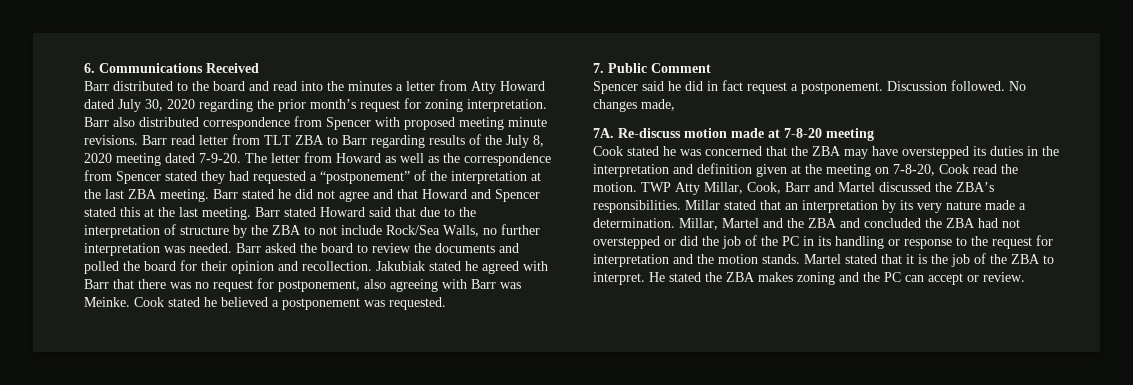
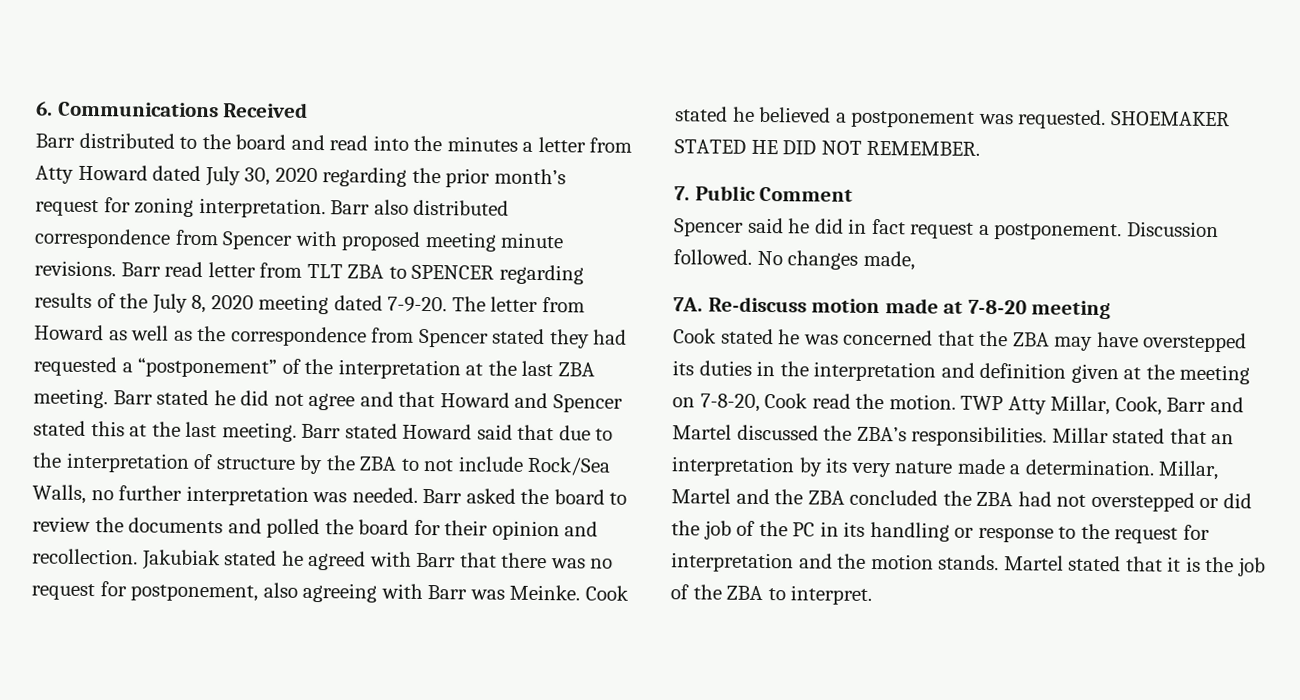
[342,135,367,145] Barr -> [411,264,495,280] SPENCER
(446, 303) none -> [1110,111,1230,127] [674,139,981,156] SHOEMAKER STATED HE DID NOT REMEMBER.
[840,218,860,228] and -> (845, 497) none
[649,272,1025,285] He stated the ZBA makes zoning and the PC can accept or review. -> (873, 595) none

